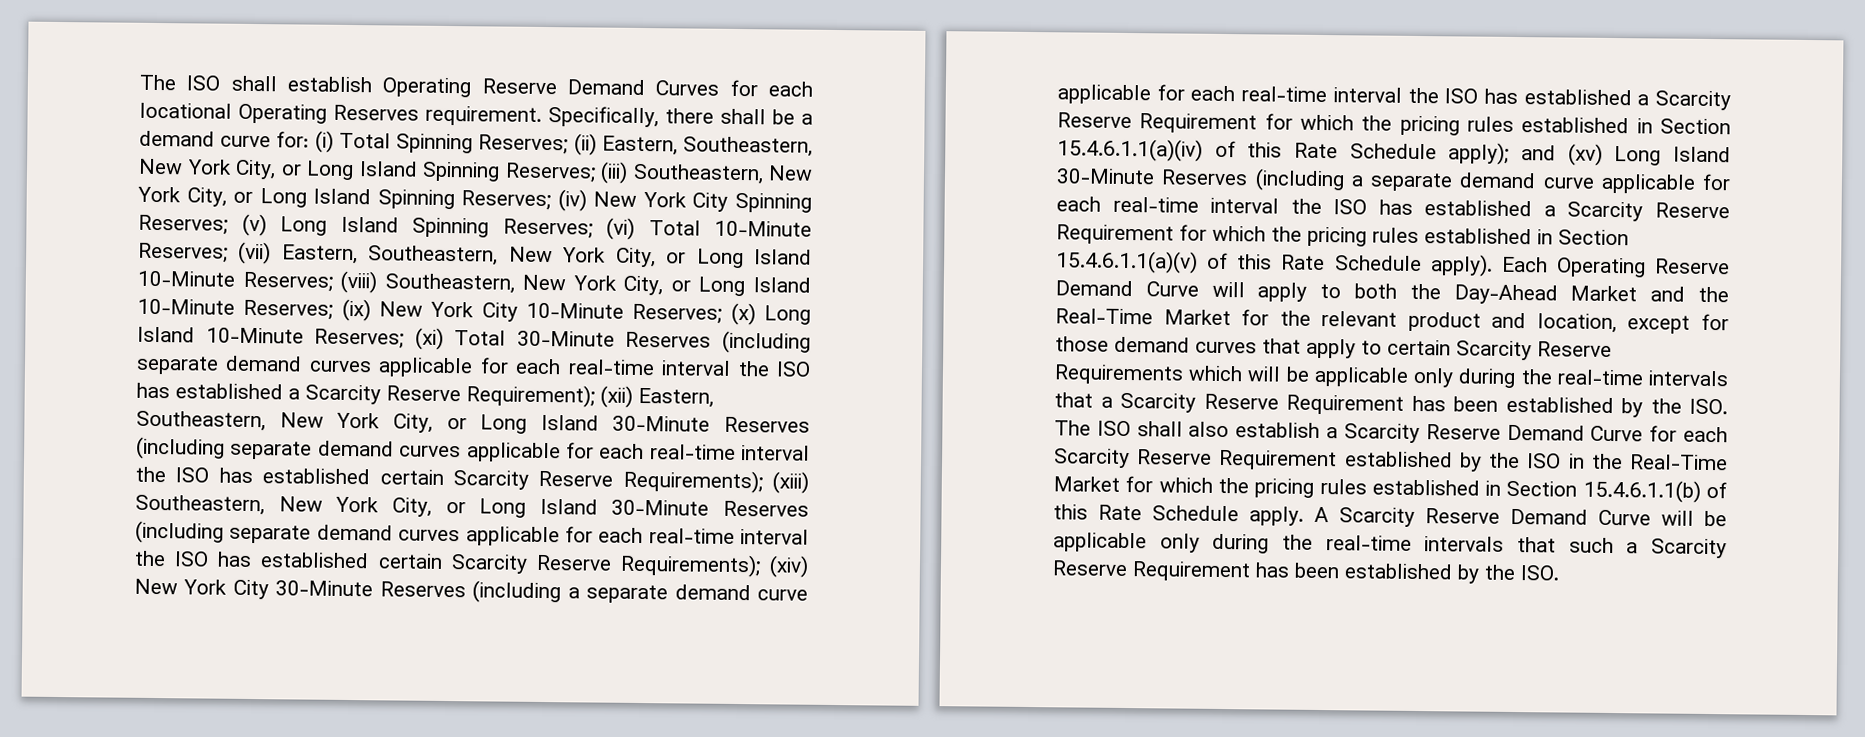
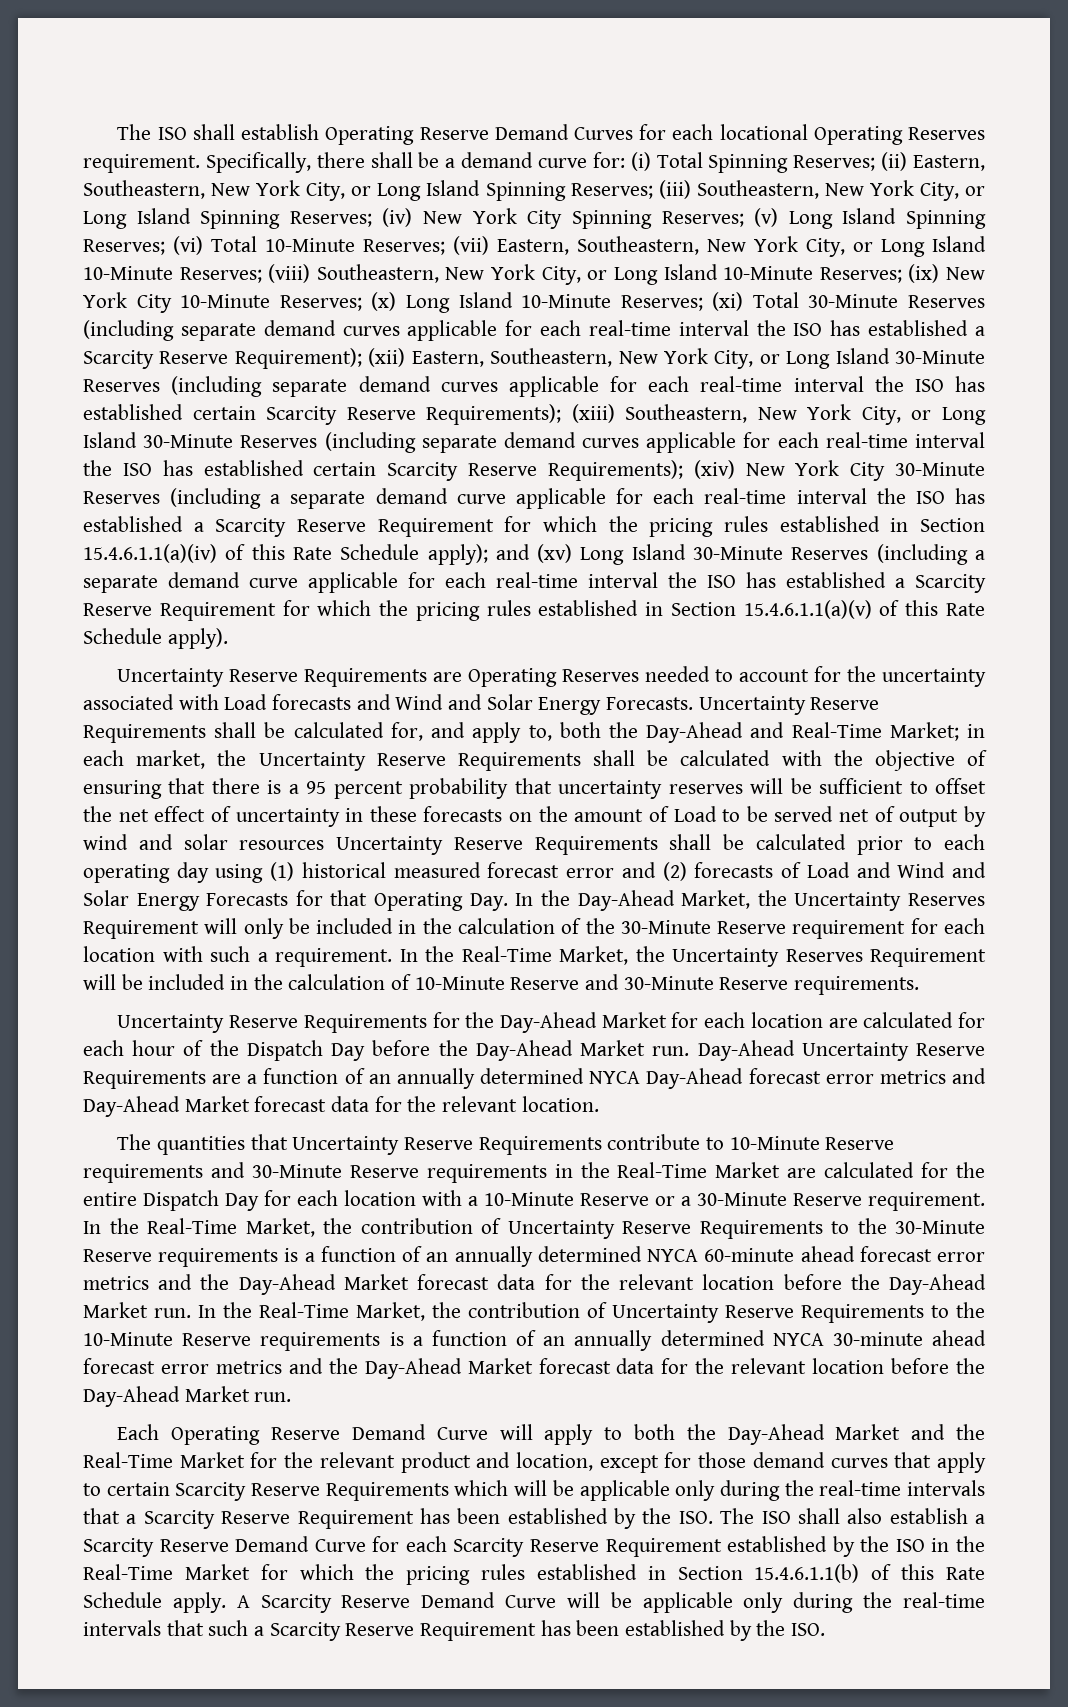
(1493, 265) none -> [117,666,986,687] [83,694,880,715] [83,722,985,743] [83,750,987,771] [83,778,987,799] [83,806,987,827] [83,834,985,855] [83,862,987,883] [83,890,985,911] [83,918,986,939] [83,946,986,967] [83,974,920,995] [117,1012,985,1033] [83,1040,986,1061] [83,1068,987,1089] [83,1096,599,1117] [117,1134,895,1155] [83,1162,985,1183] [83,1190,985,1211] [83,1218,985,1239] [83,1246,986,1267] [83,1274,987,1295] [83,1302,985,1323] [83,1330,986,1351] [83,1358,986,1379] [83,1386,292,1407] // Uncertainty Reserve Requirements are Operating Reserves needed to account for the uncertainty associated with Load forecasts and Wind and Solar Energy Forecasts. Uncertainty Reserve Requirements shall be calculated for, and apply to, both the Day-Ahead and Real-Time Market; in each market, the Uncertainty Reserve Requirements shall be calculated with the objective of ensuring that there is a 95 percent probability that uncertainty reserves will be sufficient to offset the net effect of uncertainty in these forecasts on the amount of Load to be served net of output by wind and solar resources Uncertainty Reserve Requirements shall be calculated prior to each operating day using (1) historical measured forecast error and (2) forecasts of Load and Wind and Solar Energy Forecasts for that Operating Day. In the Day-Ahead Market, the Uncertainty Reserves Requirement will only be included in the calculation of the 30-Minute Reserve requirement for each location with such a requirement. In the Real-Time Market, the Uncertainty Reserves Requirement will be included in the calculation of 10-Minute Reserve and 30-Minute Reserve requirements. // Uncertainty Reserve Requirements for the Day-Ahead Market for each location are calculated for each hour of the Dispatch Day before the Day-Ahead Market run. Day-Ahead Uncertainty Reserve Requirements are a function of an annually determined NYCA Day-Ahead forecast error metrics and Day-Ahead Market forecast data for the relevant location. // The quantities that Uncertainty Reserve Requirements contribute to 10-Minute Reserve requirements and 30-Minute Reserve requirements in the Real-Time Market are calculated for the entire Dispatch Day for each location with a 10-Minute Reserve or a 30-Minute Reserve requirement. In the Real-Time Market, the contribution of Uncertainty Reserve Requirements to the 30-Minute Reserve requirements is a function of an annually determined NYCA 60-minute ahead forecast error metrics and the Day-Ahead Market forecast data for the relevant location before the Day-Ahead Market run. In the Real-Time Market, the contribution of Uncertainty Reserve Requirements to the 10-Minute Reserve requirements is a function of an annually determined NYCA 30-minute ahead forecast error metrics and the Day-Ahead Market forecast data for the relevant location before the Day-Ahead Market run. //

